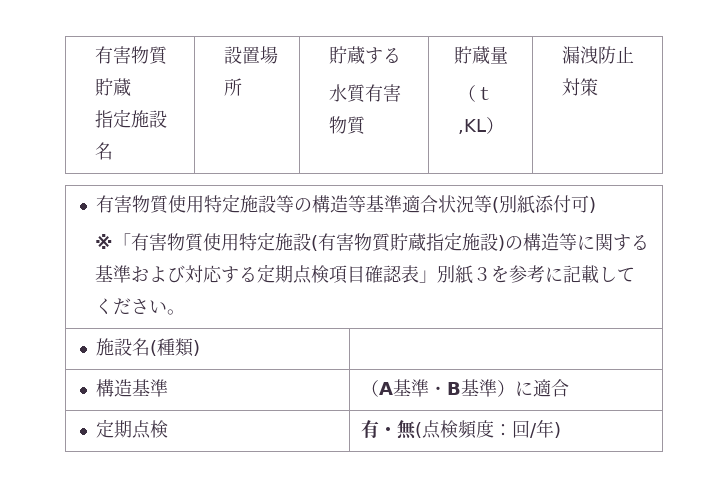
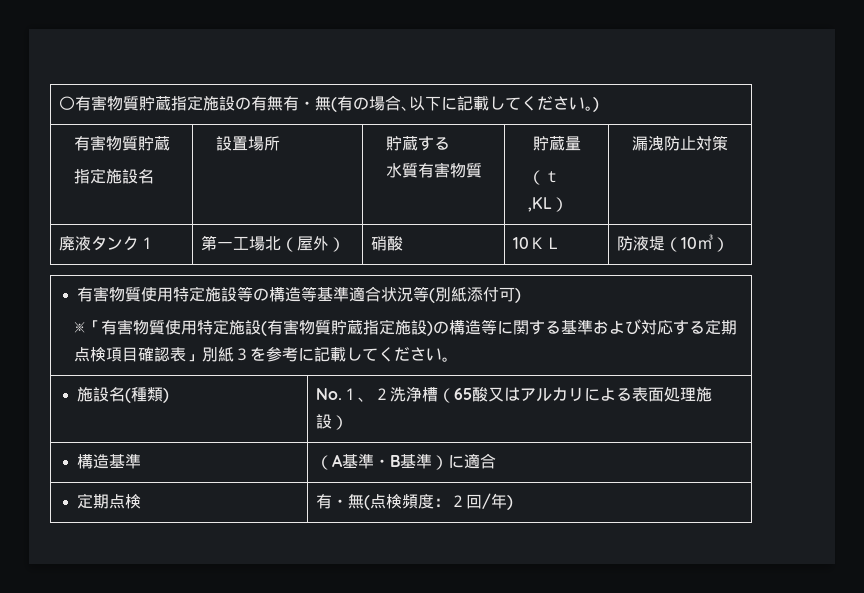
(94, 55) none -> [59,95,600,112] 〇有害物質貯蔵指定施設の有無有・無(有の場合､以下に記載してください｡) //
(598, 87) none -> [59,235,156,251] [201,235,346,252] [371,235,404,251] [513,237,562,249] [617,234,730,252] // 廃液タンク１ | 第一工場北（屋外） | 硝酸 | 10ＫＬ | 防液堤（10㎥）
(201, 348) none -> [316,386,713,403] [316,414,349,430] No.１、２洗浄槽（65酸又はアルカリによる表面処理施設）
(512, 430) none -> [450,495,467,507] ２

